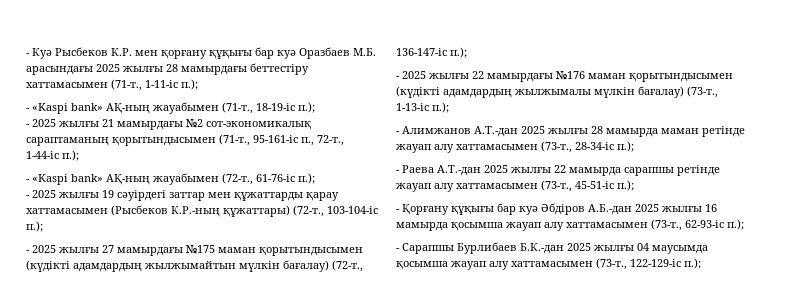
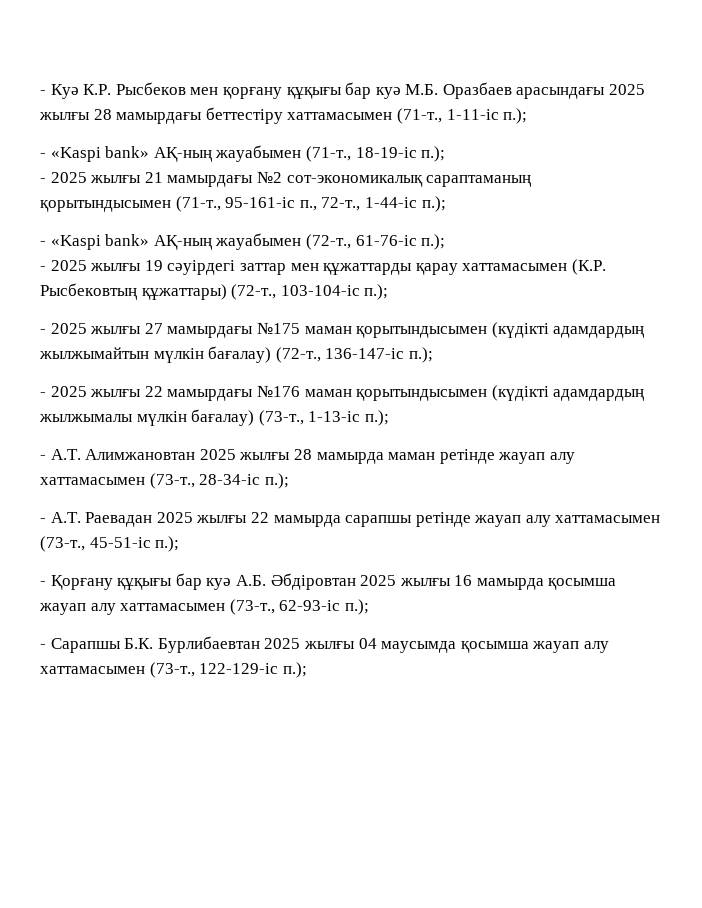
[55,47,132,56] Рысбеков К.Р. -> [83,82,186,95] К.Р. Рысбеков
[299,47,376,59] Оразбаев М.Б. -> [405,82,512,99] М.Б. Оразбаев
[111,205,220,217] (Рысбеков К.Р.-ның -> [571,259,606,275] [40,283,137,300] (К.Р. Рысбековтың
[402,126,518,137] Алимжанов А.Т.-дан -> [50,449,196,460] А.Т. Алимжановтан
[402,165,481,176] Раева А.Т.-дан -> [50,512,153,527] А.Т. Раевадан
[541,203,632,215] Әбдіров А.Б.-дан -> [235,573,356,590] А.Б. Әбдіровтан
[457,242,564,254] Бурлибаев Б.К.-дан -> [124,636,260,653] Б.К. Бурлибаевтан

